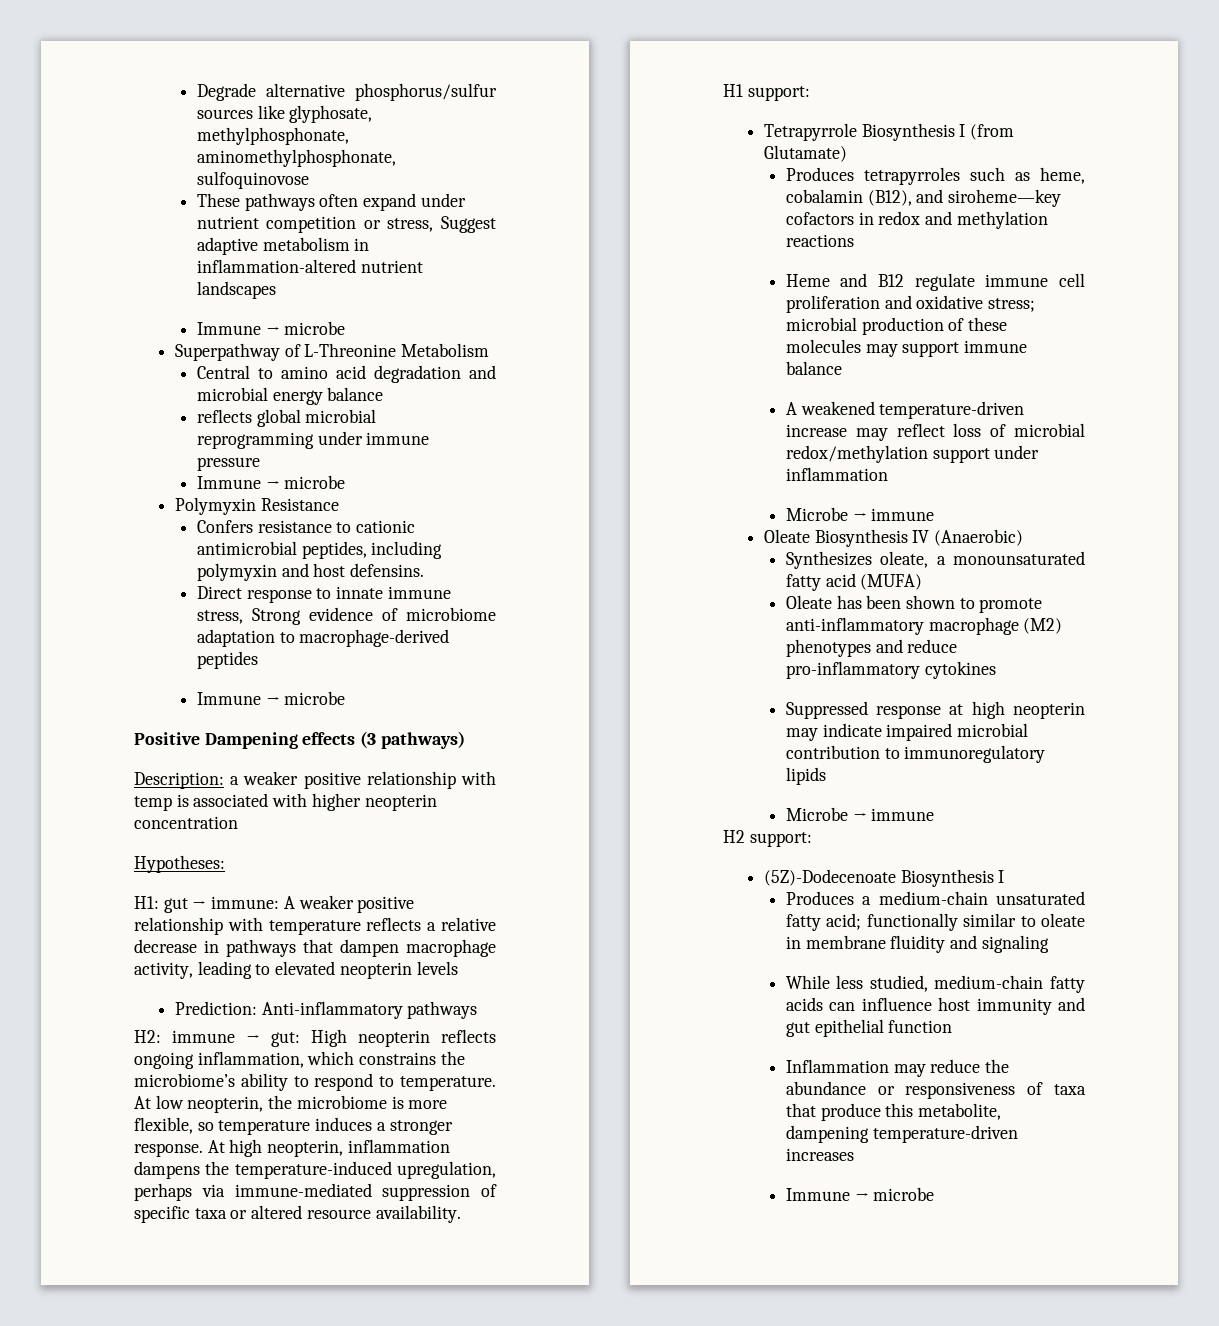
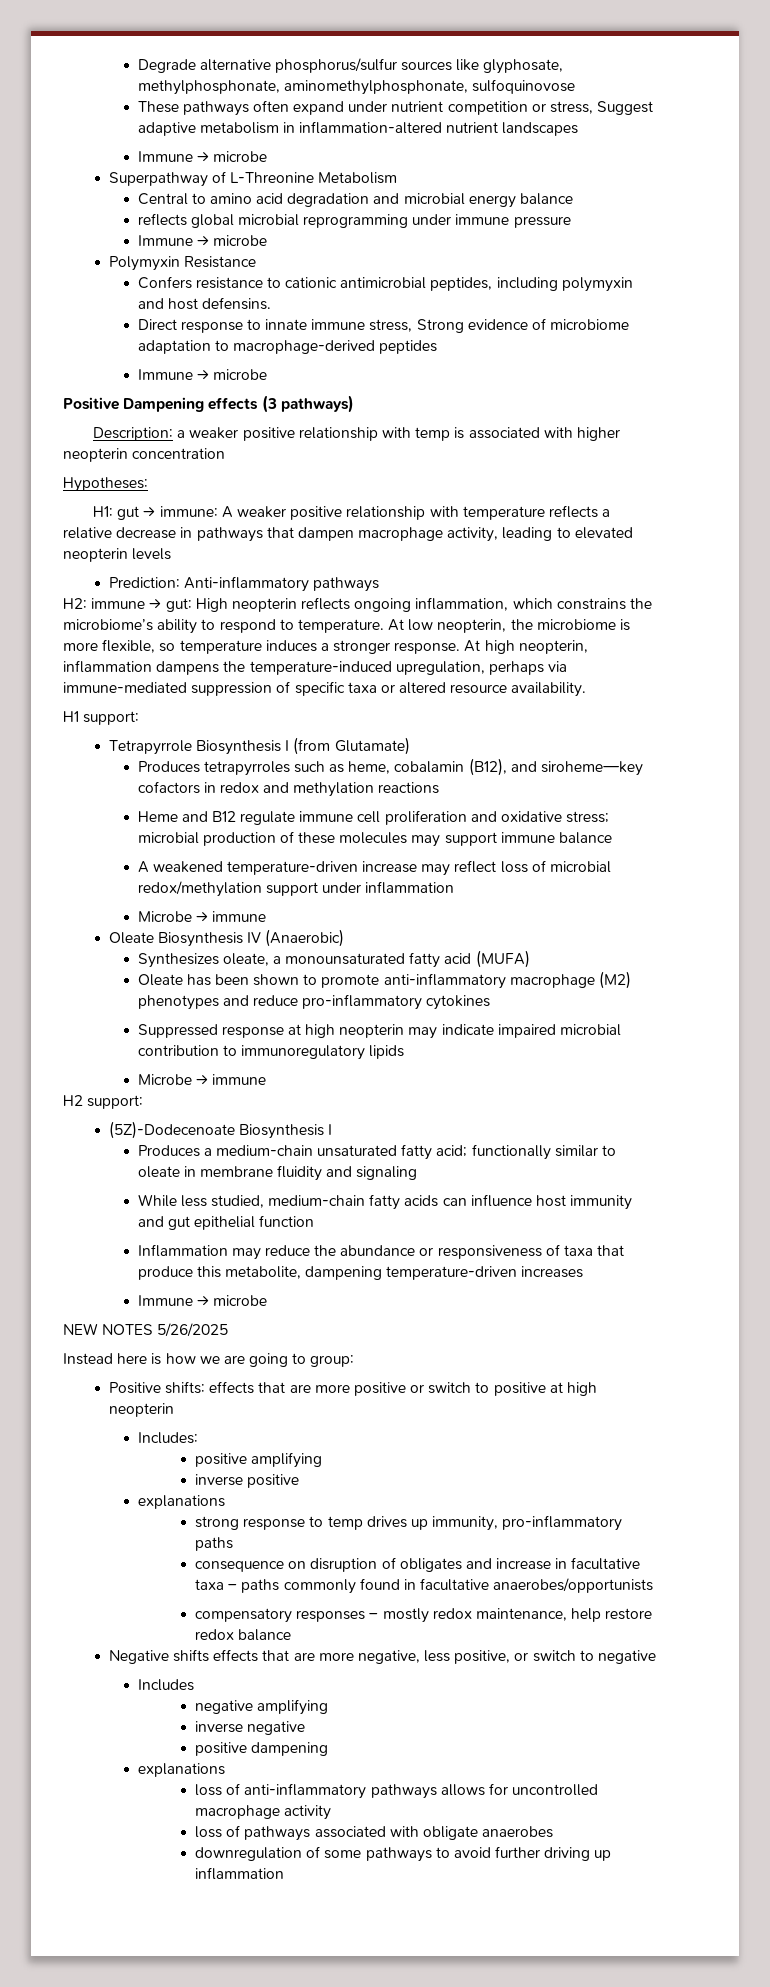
(935, 1194) none -> [63,1323,229,1337] [63,1353,355,1367] [108,1381,597,1396] [108,1403,174,1417] [137,1432,198,1444] [194,1452,323,1468] [194,1474,300,1488] [137,1495,225,1509] [194,1515,623,1531] [194,1537,233,1551] [194,1557,641,1572] [194,1578,654,1594] [194,1608,653,1623] [194,1629,292,1641] [108,1649,656,1664] [137,1679,194,1691] [194,1699,329,1715] [194,1721,306,1735] [194,1742,329,1756] [137,1763,225,1777] [194,1783,599,1799] [194,1805,332,1820] [194,1825,554,1841] [194,1846,612,1862] [194,1867,284,1880] // NEW NOTES 5/26/2025 // Instead here is how we are going to group: // Positive shifts: effects that are more positive or switch to positive at high neopterin // Includes: // positive amplifying // inverse positive // explanations // strong response to temp drives up immunity, pro-inflammatory paths // consequence on disruption of obligates and increase in facultative taxa – paths commonly found in facultative anaerobes/opportunists // compensatory responses – mostly redox maintenance, help restore redox balance // Negative shifts effects that are more negative, less positive, or switch to negative // Includes // negative amplifying // inverse negative // positive dampening // explanations // loss of anti-inflammatory pathways allows for uncontrolled macrophage activity // loss of pathways associated with obligate anaerobes // downregulation of some pathways to avoid further driving up inflammation

